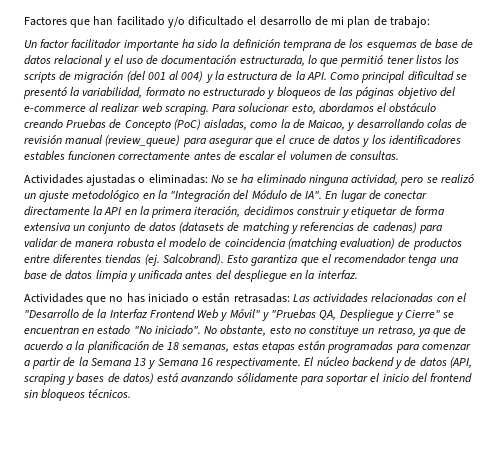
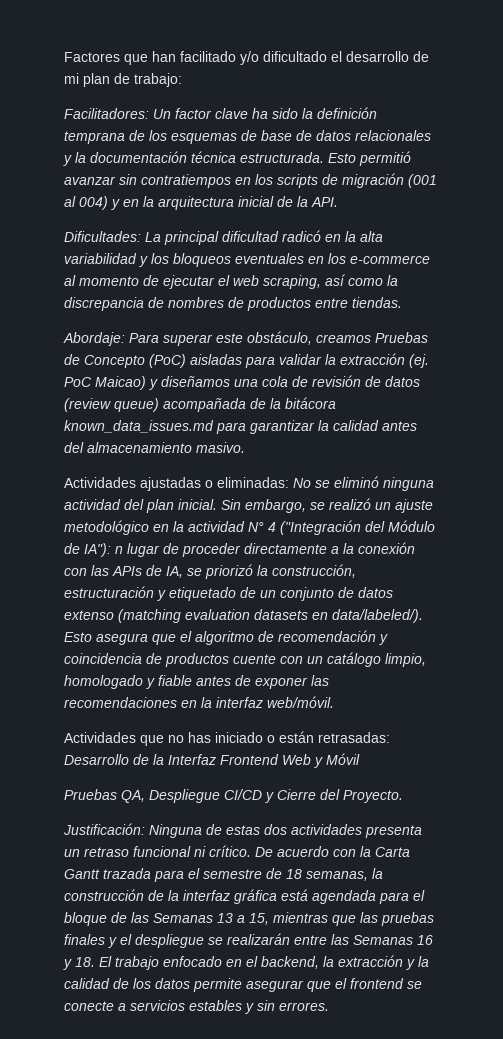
(430, 22) none -> [64,108,149,119] Facilitadores:
[71,39,179,51] facilitador importante -> [215,108,248,119] clave
[54,55,442,67] relacional y el uso de documentación estructurada, lo que permitió tener listos -> [355,130,431,141] [63,151,411,166] [64,174,251,188] relacionales y la documentación técnica estructurada. Esto permitió avanzar sin contratiempos en
[126,71,166,82] (del 001 -> [408,174,437,188] (001
[214,71,279,80] la estructura -> [123,196,274,210] en la arquitectura inicial
[330,71,467,83] [23,87,455,99] [24,103,437,115] [24,119,468,131] [24,135,461,147] [24,151,400,161] Como principal dificultad se presentó la variabilidad, formato no estructurado y bloqueos de las páginas objetivo del e-commerce al realizar web scraping. Para solucionar esto, abordamos el obstáculo creando Pruebas de Concepto (PoC) aisladas, como la de Maicao, y desarrollando colas de revisión manual (review_queue) para asegurar que el cruce de datos y los identificadores estables funcionen correctamente antes de escalar el volumen de consultas. -> [64,230,383,245] [64,253,430,267] [64,274,398,289] [64,297,402,311] [63,331,428,346] [64,353,429,368] [64,375,420,390] [64,397,336,412] [64,420,417,434] [64,442,245,453] // Dificultades: La principal dificultad radicó en la alta variabilidad y los bloqueos eventuales en los e-commerce al momento de ejecutar el web scraping, así como la discrepancia de nombres de productos entre tiendas. // Abordaje: Para superar este obstáculo, creamos Pruebas de Concepto (PoC) aisladas para validar la extracción (ej. PoC Maicao) y diseñamos una cola de revisión de datos (review queue) acompañada de la bitácora known_data_issues.md para garantizar la calidad antes del almacenamiento masivo.
[241,174,424,186] ha eliminado ninguna actividad, pero -> [334,476,434,491] [64,499,306,513] eliminó ninguna actividad del plan inicial. Sin embargo,
[170,190,428,202] [24,206,445,218] [24,222,443,234] [24,238,462,250] [24,254,459,266] [24,270,358,282] "Integración del Módulo de IA". En lugar de conectar directamente la API en la primera iteración, decidimos construir y etiquetar de forma extensiva un conjunto de datos (datasets de matching y referencias de cadenas) para validar de manera robusta el modelo de coincidencia (matching evaluation) de productos entre diferentes tiendas (ej. Salcobrand). Esto garantiza que el recomendador tenga una base de datos limpia y unificada antes del despliegue en la interfaz. -> [188,520,435,535] [64,542,415,557] [64,564,356,579] [64,586,393,601] [64,609,423,623] [64,630,388,645] [64,652,426,667] [64,675,329,689] [64,696,334,708] actividad N° 4 ("Integración del Módulo de IA"): n lugar de proceder directamente a la conexión con las APIs de IA, se priorizó la construcción, estructuración y etiquetado de un conjunto de datos extenso (matching evaluation datasets en data/labeled/). Esto asegura que el algoritmo de recomendación y coincidencia de productos cuente con un catálogo limpio, homologado y fiable antes de exponer las recomendaciones en la interfaz web/móvil.
[292,293,466,303] [24,309,79,318] Las actividades relacionadas con el "Desarrollo -> [64,754,129,765] Desarrollo
[229,309,455,321] [24,325,467,337] [24,341,471,353] [24,357,472,369] [23,373,473,385] [23,389,132,401] Móvil" y "Pruebas QA, Despliegue y Cierre" se encuentran en estado "No iniciado". No obstante, esto no constituye un retraso, ya que de acuerdo a la planificación de 18 semanas, estas etapas están programadas para comenzar a partir de la Semana 13 y Semana 16 respectivamente. El núcleo backend y de datos (API, scraping y bases de datos) está avanzando sólidamente para soportar el inicio del frontend sin bloqueos técnicos. -> [326,753,360,765] [64,789,403,803] [63,823,422,838] [64,845,410,857] [64,868,383,882] [64,889,425,904] [64,912,434,926] [64,933,433,948] [63,955,429,970] [64,978,422,992] [64,1000,329,1014] Móvil // Pruebas QA, Despliegue CI/CD y Cierre del Proyecto. // Justificación: Ninguna de estas dos actividades presenta un retraso funcional ni crítico. De acuerdo con la Carta Gantt trazada para el semestre de 18 semanas, la construcción de la interfaz gráfica está agendada para el bloque de las Semanas 13 a 15, mientras que las pruebas finales y el despliegue se realizarán entre las Semanas 16 y 18. El trabajo enfocado en el backend, la extracción y la calidad de los datos permite asegurar que el frontend se conecte a servicios estables y sin errores.

